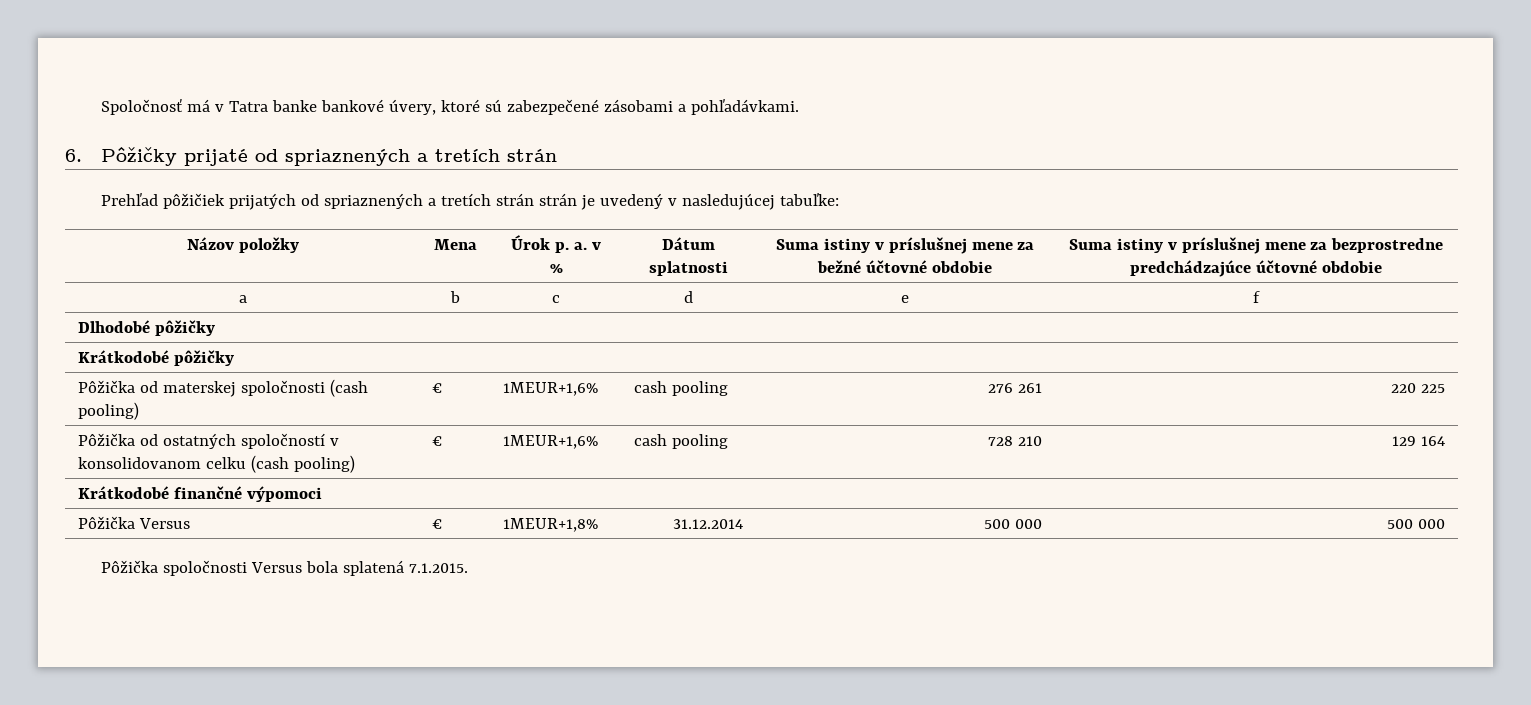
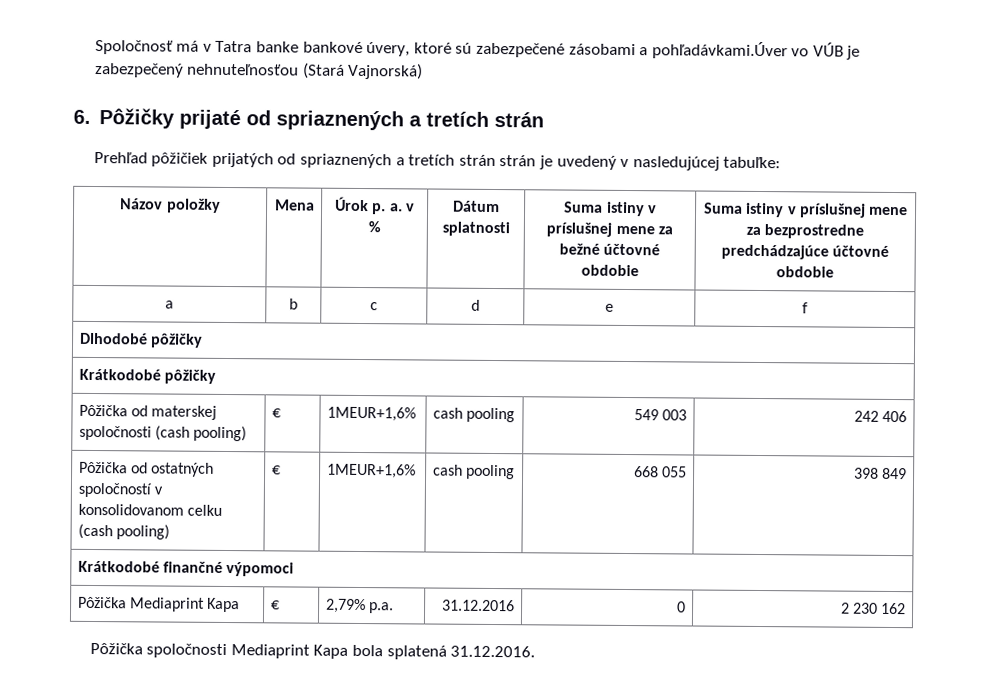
[690,98,799,115] pohľadávkami. -> [651,41,861,60] [94,62,424,80] pohľadávkami.Úver vo VÚB je zabezpečený nehnuteľnosťou (Stará Vajnorská)
[987,383,1042,393] [1390,383,1445,393] 276 261 | 220 225 -> [634,409,688,421] [854,410,908,423] 549 003 | 242 406
[987,436,1042,446] [1391,436,1445,446] 728 210 | 129 164 -> [634,466,688,478] [854,467,908,480] 668 055 | 398 849
[139,518,191,529] [432,519,443,529] [503,518,599,532] [672,519,743,529] [983,519,1042,529] [1386,519,1445,529] Versus | € | 1MEUR+1,8% | 31.12.2014 | 500 000 | 500 000 -> [129,597,240,613] [270,600,280,610] [325,598,394,614] [442,599,516,612] [677,601,687,613] [841,602,907,615] Mediaprint Kapa | € | 2,79% p.a. | 31.12.2016 | 0 | 2 230 162
[250,562,302,573] Versus -> [230,644,349,659] Mediaprint Kapa
[408,563,468,573] 7.1.2015. -> [450,645,536,658] 31.12.2016.

